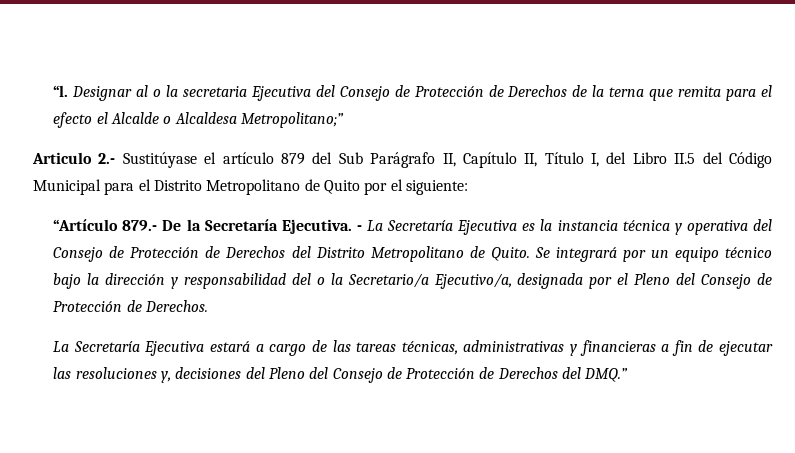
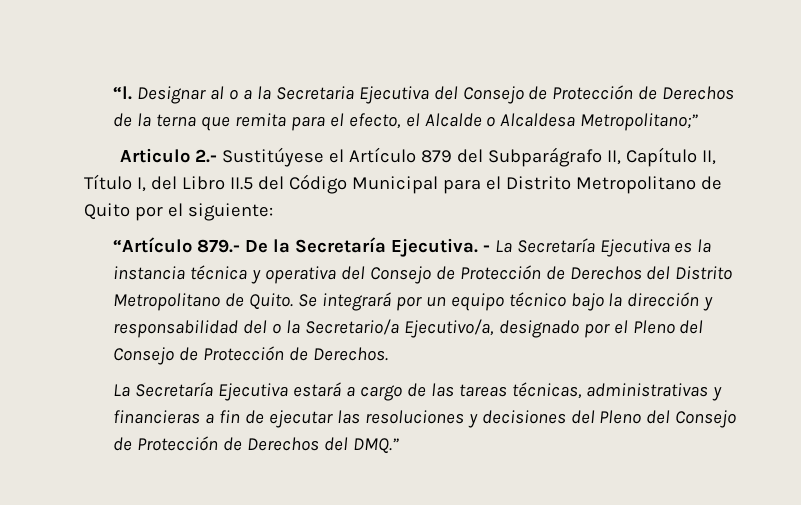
[165,85,247,97] la secretaria -> [242,86,354,100] a la Secretaria
[53,112,93,128] efecto -> [348,113,401,129] efecto,
[122,152,436,168] Sustitúyase el artículo 879 del Sub Parágrafo -> [222,147,603,167] Sustitúyese el Artículo 879 del Subparágrafo
[517,273,584,289] designada -> [498,320,579,338] designado
[160,371,171,383] y, -> [467,414,478,428] y

